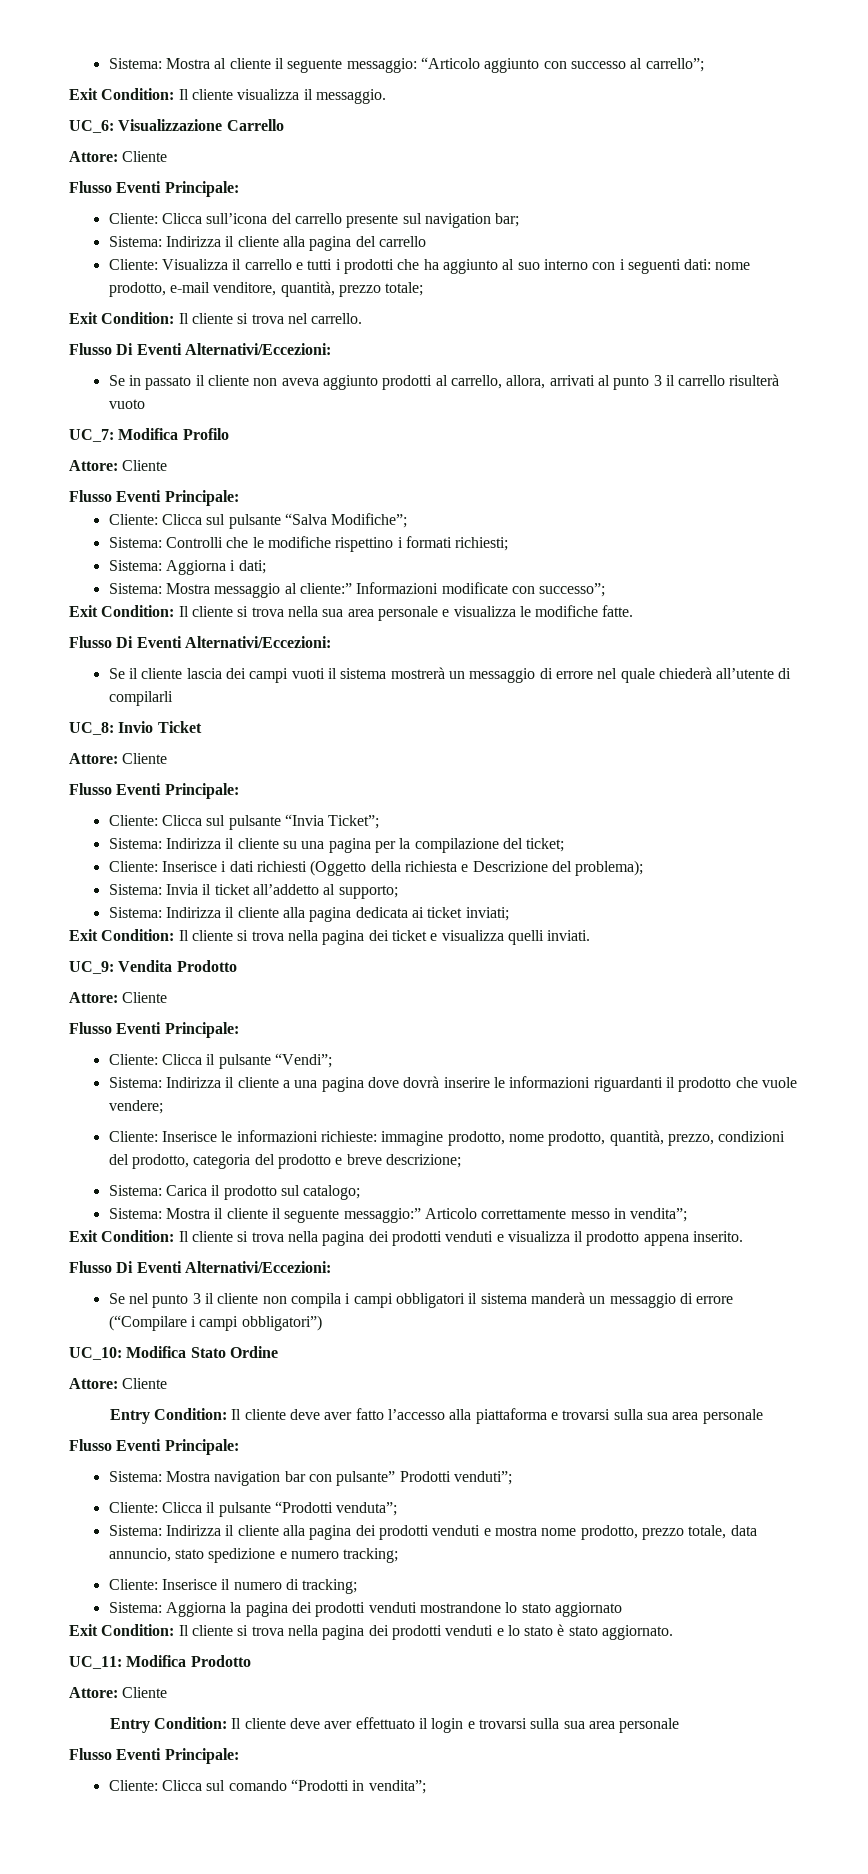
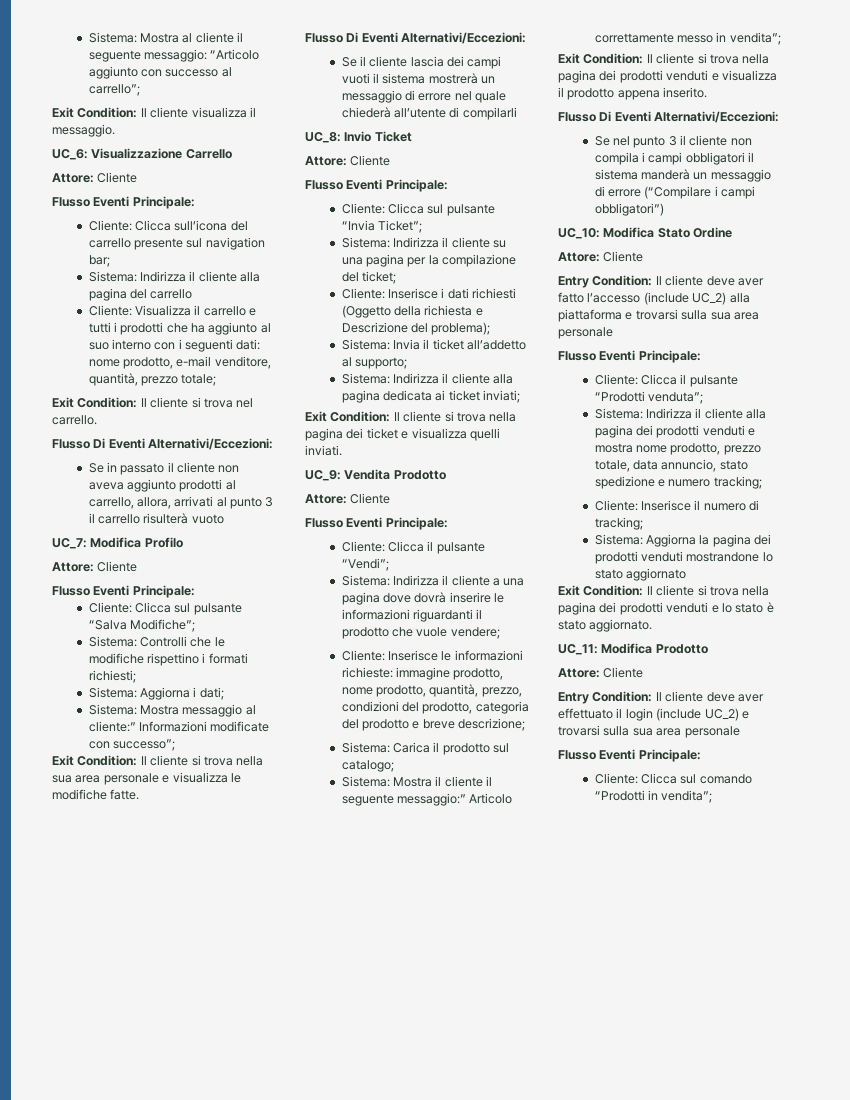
(446, 1414) none -> [643,292,727,305] (include UC_2)
[108,1471,512,1486] // Sistema: Mostra navigation bar con pulsante” Prodotti venduti”; -> (701, 356) none
(464, 1725) none -> [656,708,739,721] (include UC_2)

